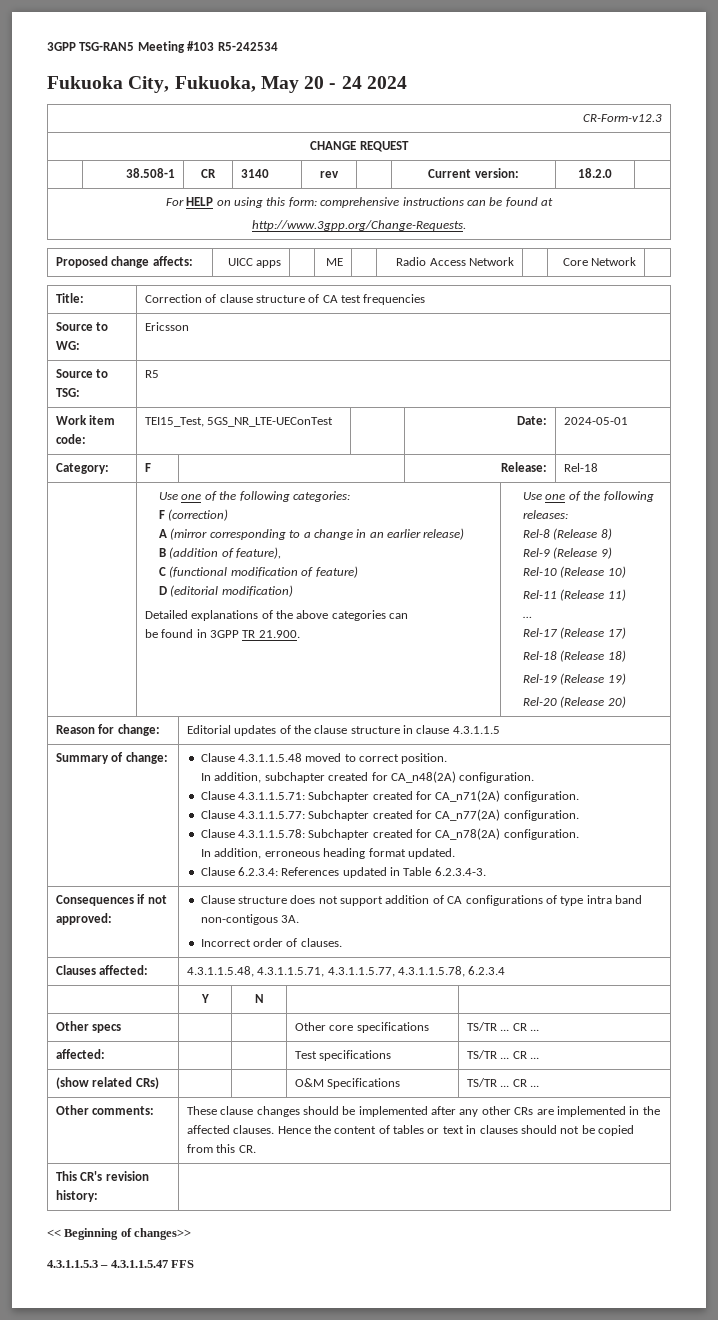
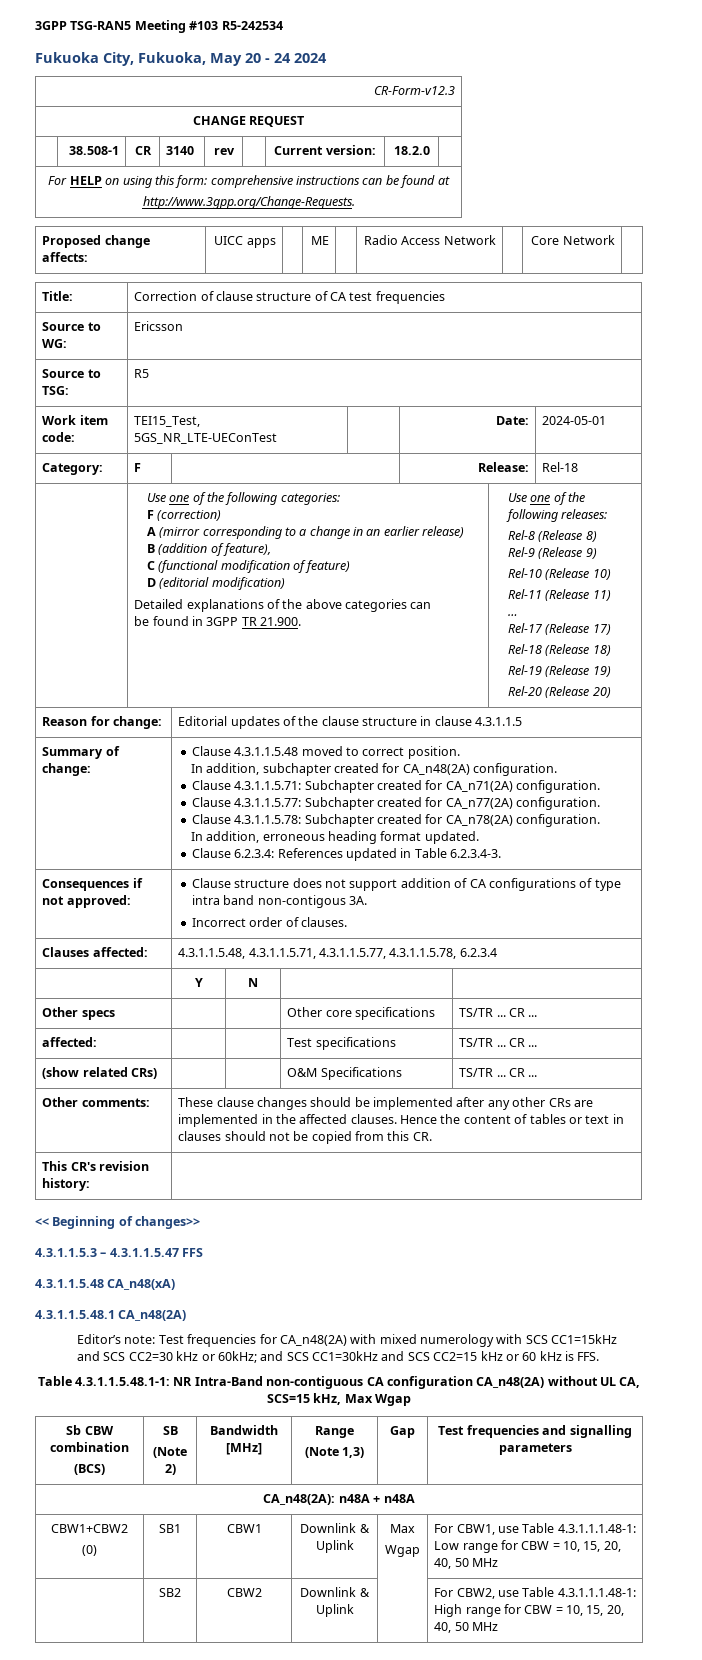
(195, 1264) none -> [35,1279,176,1290] [35,1310,187,1321] [77,1334,618,1347] [77,1351,600,1363] [37,1376,641,1389] [266,1393,412,1406] [66,1425,114,1435] [50,1442,129,1452] [74,1464,105,1475] [162,1426,178,1435] [153,1447,187,1458] [164,1464,176,1475] [210,1425,278,1435] [226,1443,262,1455] [315,1426,354,1438] [304,1447,365,1458] [390,1426,415,1438] [438,1425,632,1438] [498,1443,572,1455] [263,1494,415,1505] [51,1524,128,1533] [82,1545,97,1556] [159,1524,181,1533] [226,1524,262,1533] [300,1523,370,1533] [315,1540,354,1553] [390,1524,415,1533] [385,1545,420,1557] [434,1523,636,1535] [434,1540,621,1553] [434,1558,498,1569] [159,1588,181,1597] [226,1588,262,1597] [300,1587,370,1597] [315,1604,354,1617] [434,1587,636,1599] [434,1604,624,1617] [434,1622,498,1633] // 4.3.1.1.5.48 CA_n48(xA) // 4.3.1.1.5.48.1 CA_n48(2A) // Editor’s note: Test frequencies for CA_n48(2A) with mixed numerology with SCS CC1=15kHz and SCS CC2=30 kHz or 60kHz; and SCS CC1=30kHz and SCS CC2=15 kHz or 60 kHz is FFS. // Table 4.3.1.1.5.48.1-1: NR Intra-Band non-contiguous CA configuration CA_n48(2A) without UL CA, SCS=15 kHz, Max Wgap // Sb CBW combination // (BCS) | SB // (Note 2) | Bandwidth [MHz] | Range // (Note 1,3) | Gap | Test frequencies and signalling parameters // CA_n48(2A): n48A + n48A // CBW1+CBW2 // (0) | SB1 | CBW1 | Downlink & Uplink | Max // Wgap | For CBW1, use Table 4.3.1.1.1.48-1: Low range for CBW = 10, 15, 20, 40, 50 MHz // | SB2 | CBW2 | Downlink & Uplink | | For CBW2, use Table 4.3.1.1.1.48-1: High range for CBW = 10, 15, 20, 40, 50 MHz

